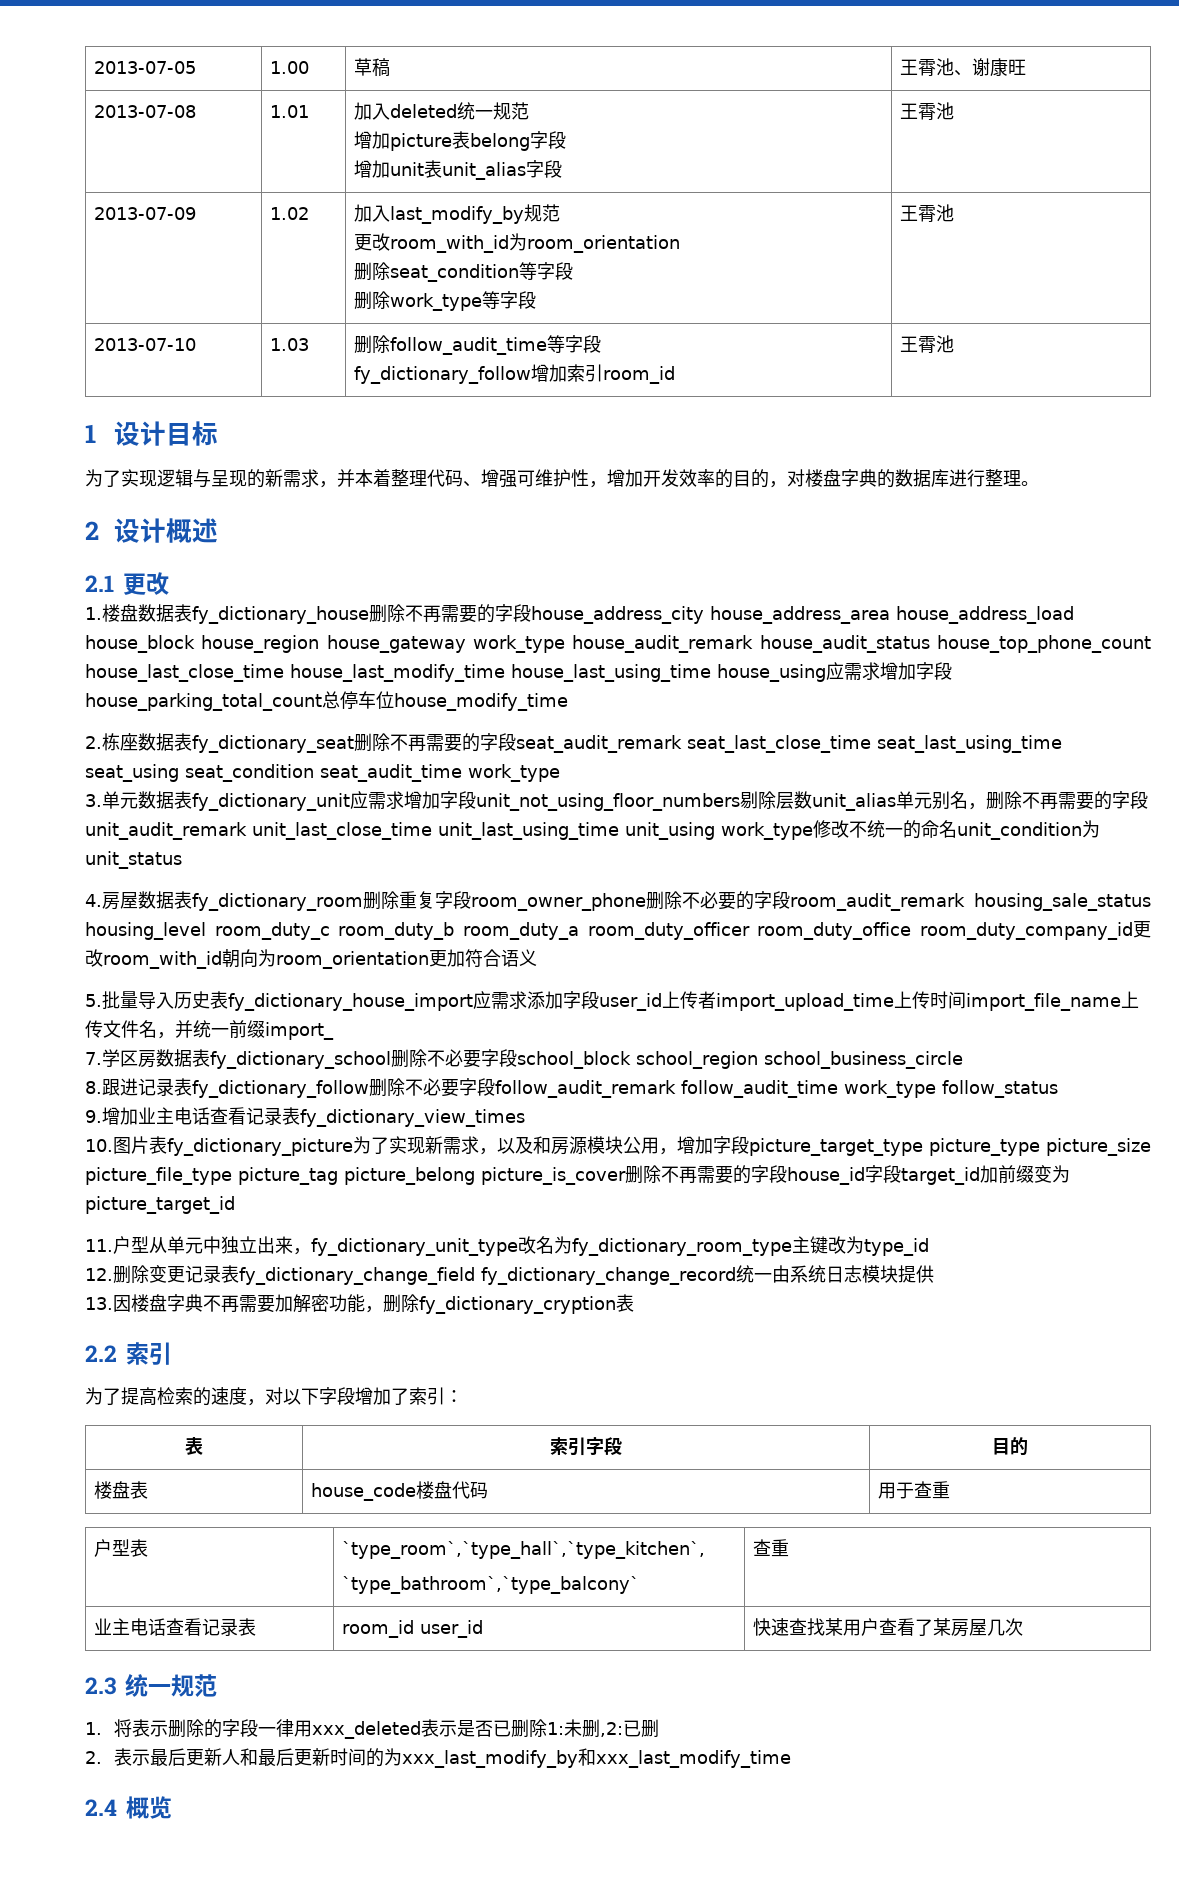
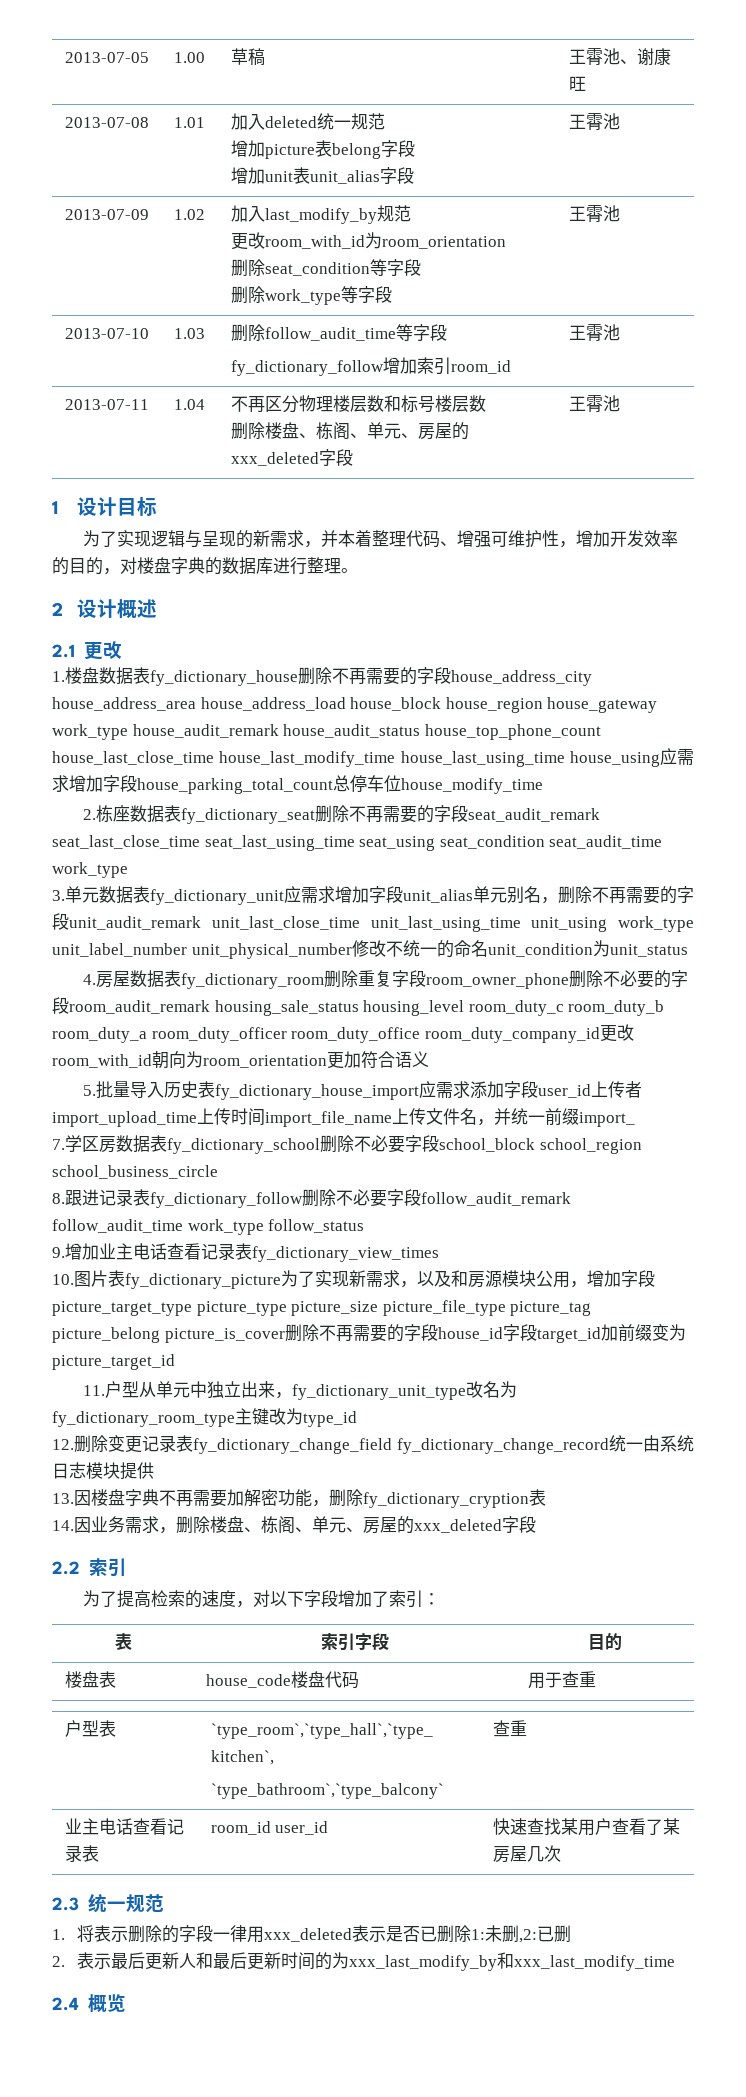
(954, 344) none -> [64,399,149,410] [173,399,205,410] [230,395,486,413] [230,422,469,440] [230,449,353,466] [568,395,620,412] // 2013-07-11 | 1.04 | 不再区分物理楼层数和标号楼层数 // 删除楼盘、栋阁、单元、房屋的xxx_deleted字段 | 王霄池
[476,791,812,811] unit_not_using_floor_numbers剔除层数 -> (403, 894) none
(813, 831) none -> [52,943,352,959] unit_label_number unit_physical_number
(634, 1303) none -> [52,1516,536,1534] // 14.因业务需求，删除楼盘、栋阁、单元、房屋的xxx_deleted字段

